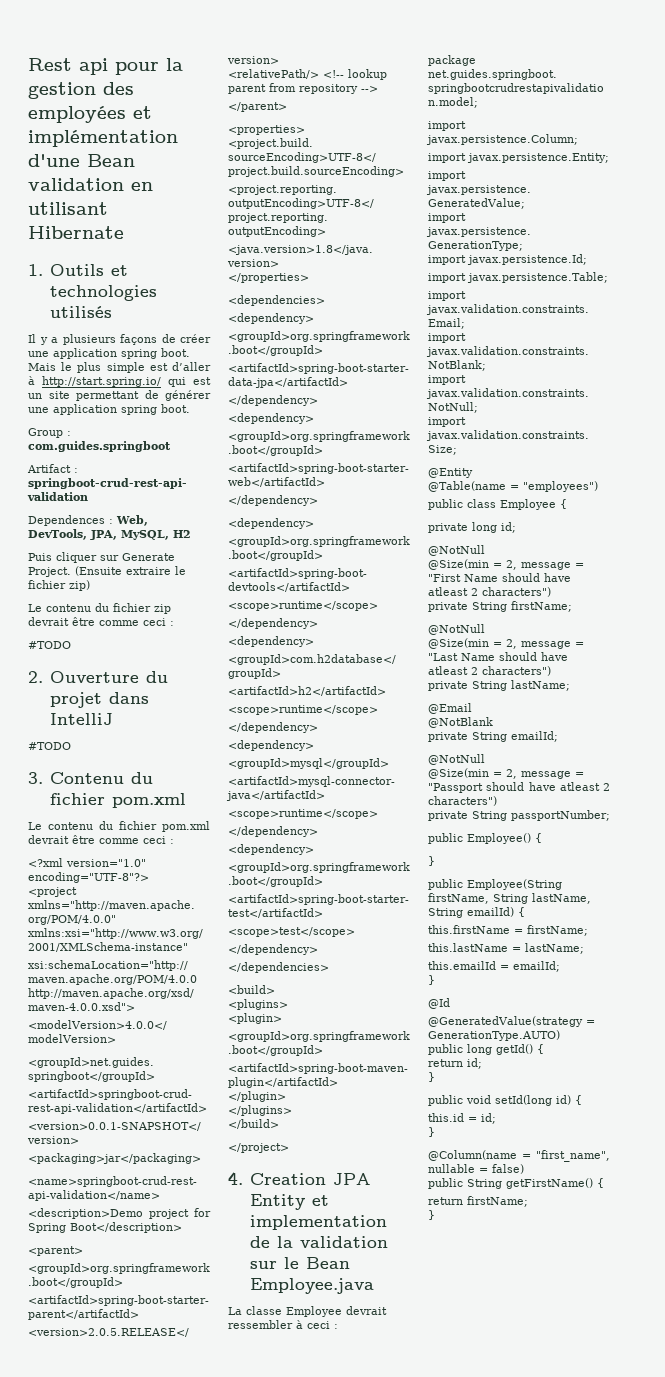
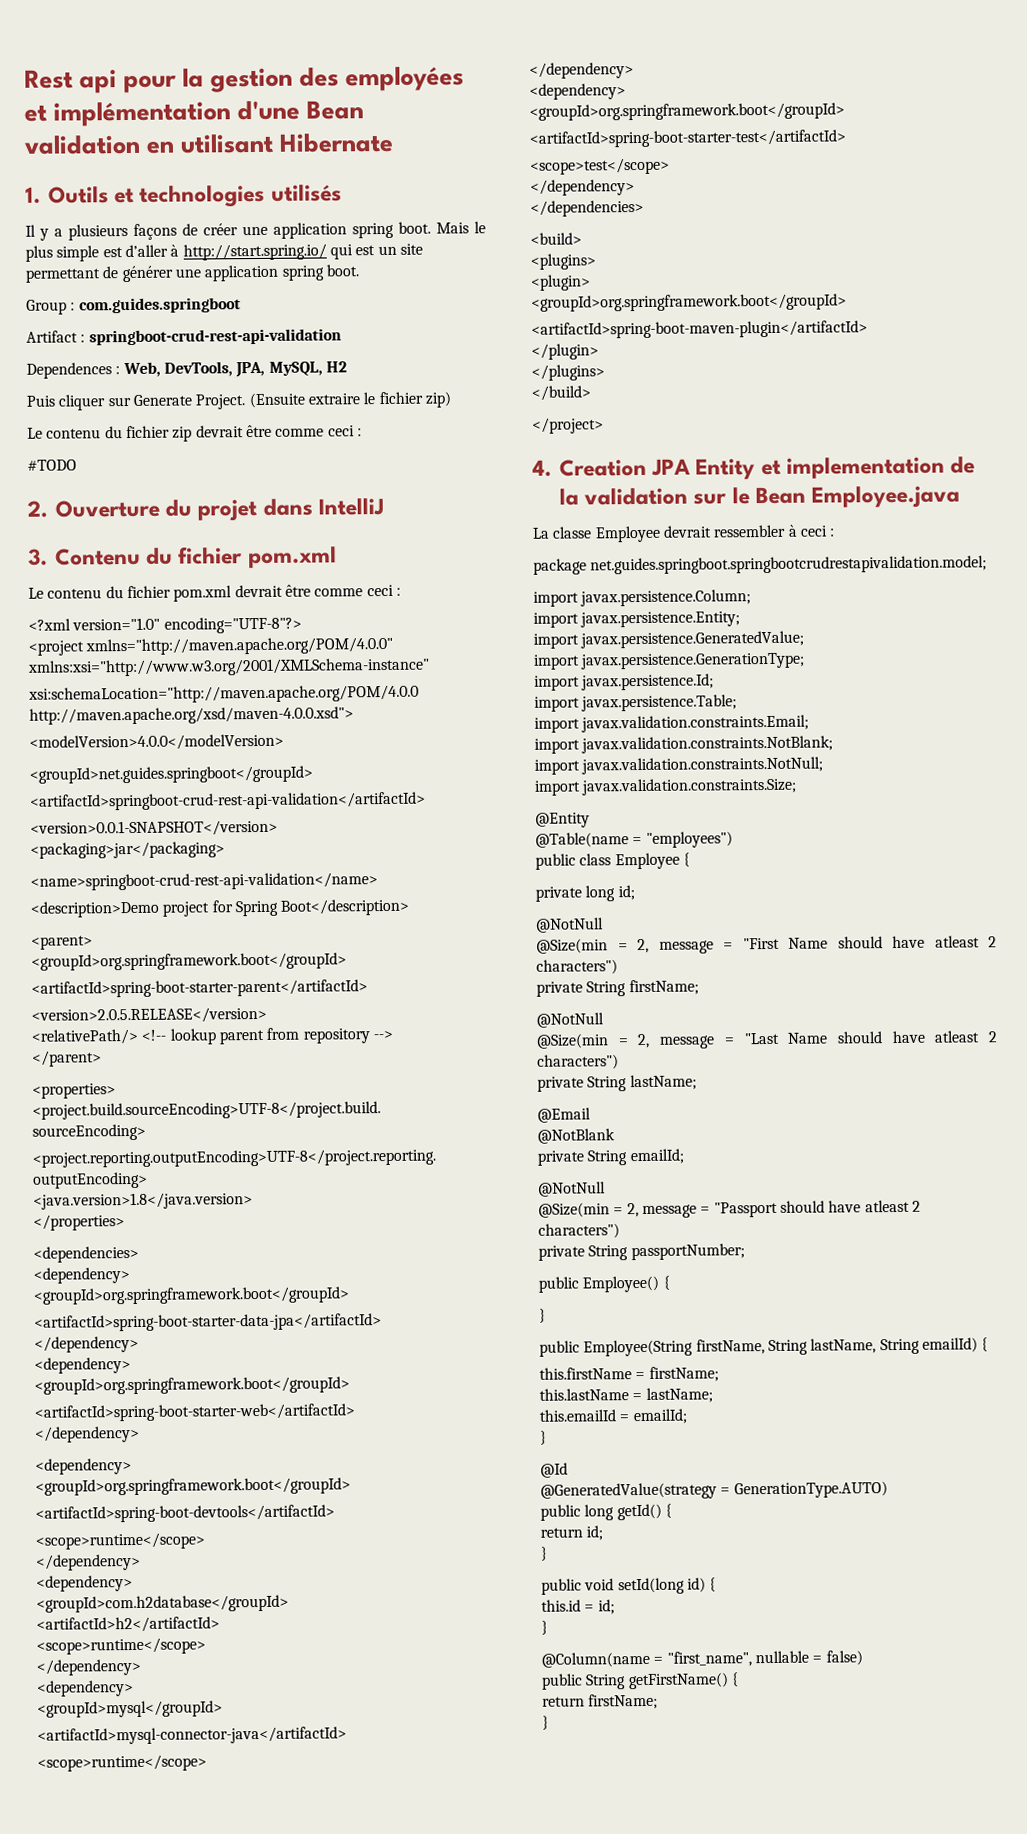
[28,742,71,750] // #TODO -> (384, 507) none

